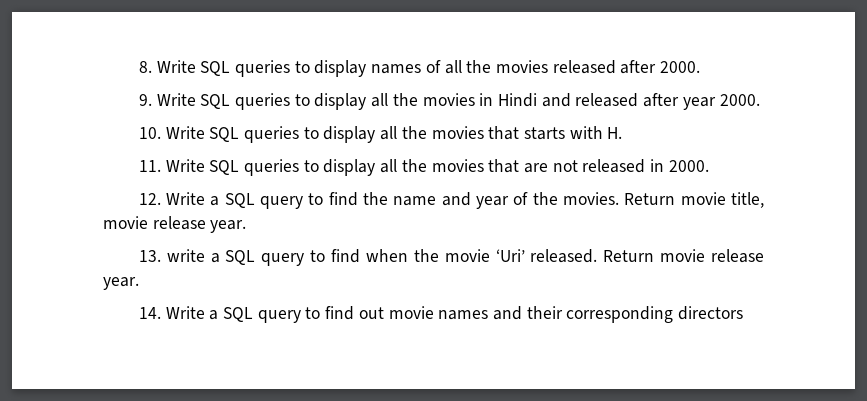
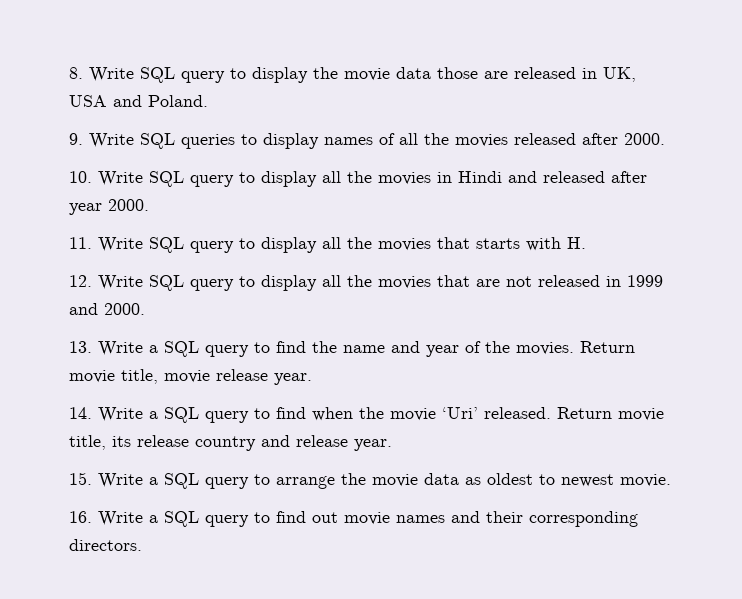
(231, 68) none -> [181,67,636,83] [69,95,208,107] [69,133,175,149] query to display the movie data those are released in UK, USA and Poland. // 9. Write SQL
[138,93,290,110] 9. Write SQL queries -> [69,171,234,187] 10. Write SQL query
[138,126,299,143] 10. Write SQL queries -> [69,237,234,253] 11. Write SQL query
[138,159,299,176] 11. Write SQL queries -> [69,275,234,291] 12. Write SQL query
[668,160,709,172] [138,193,161,205] 2000. // 12. -> [627,275,663,287] [69,303,145,315] [69,341,92,353] 1999 and 2000. // 13.
[138,249,205,262] 13. write -> [69,407,143,422] 14. Write
[711,249,764,263] [103,277,139,290] [138,307,161,319] release year. // 14. -> [69,435,392,451] [69,472,671,489] [69,511,92,523] title, its release country and release year. // 15. Write a SQL query to arrange the movie data as oldest to newest movie. // 16.
[678,306,744,320] directors -> [69,539,142,551] directors.

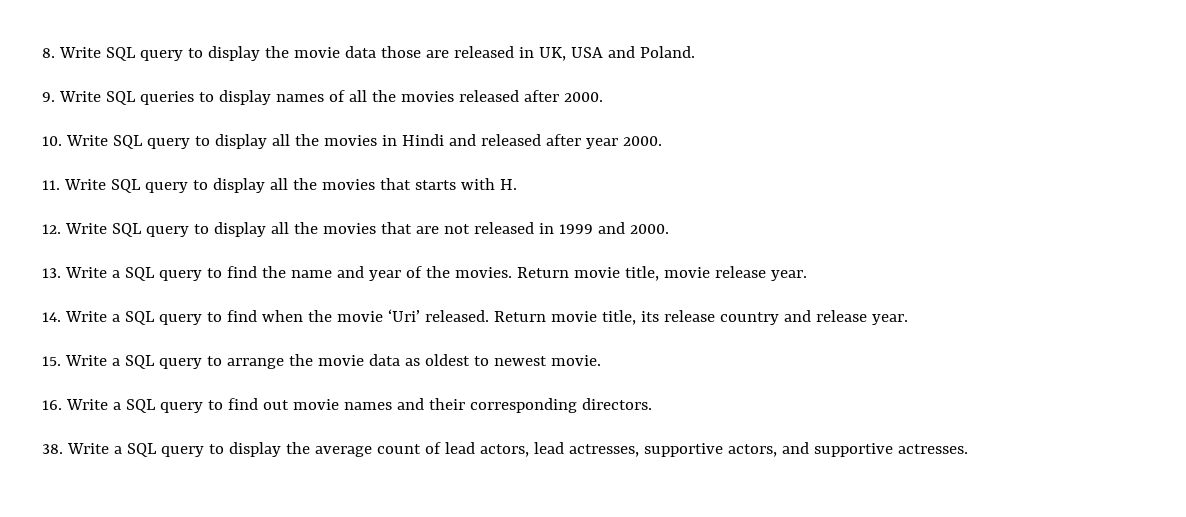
(142, 545) none -> [42,442,968,457] // 38. Write a SQL query to display the average count of lead actors, lead actresses, supportive actors, and supportive actresses.

